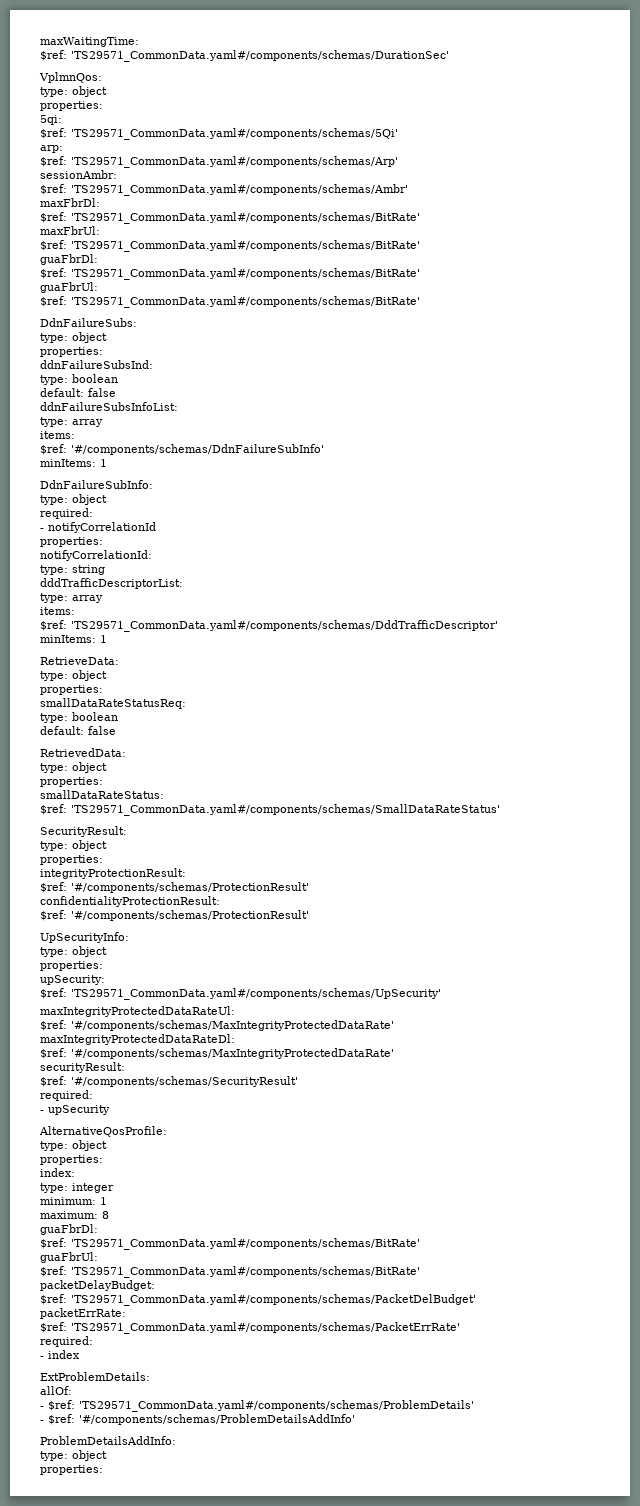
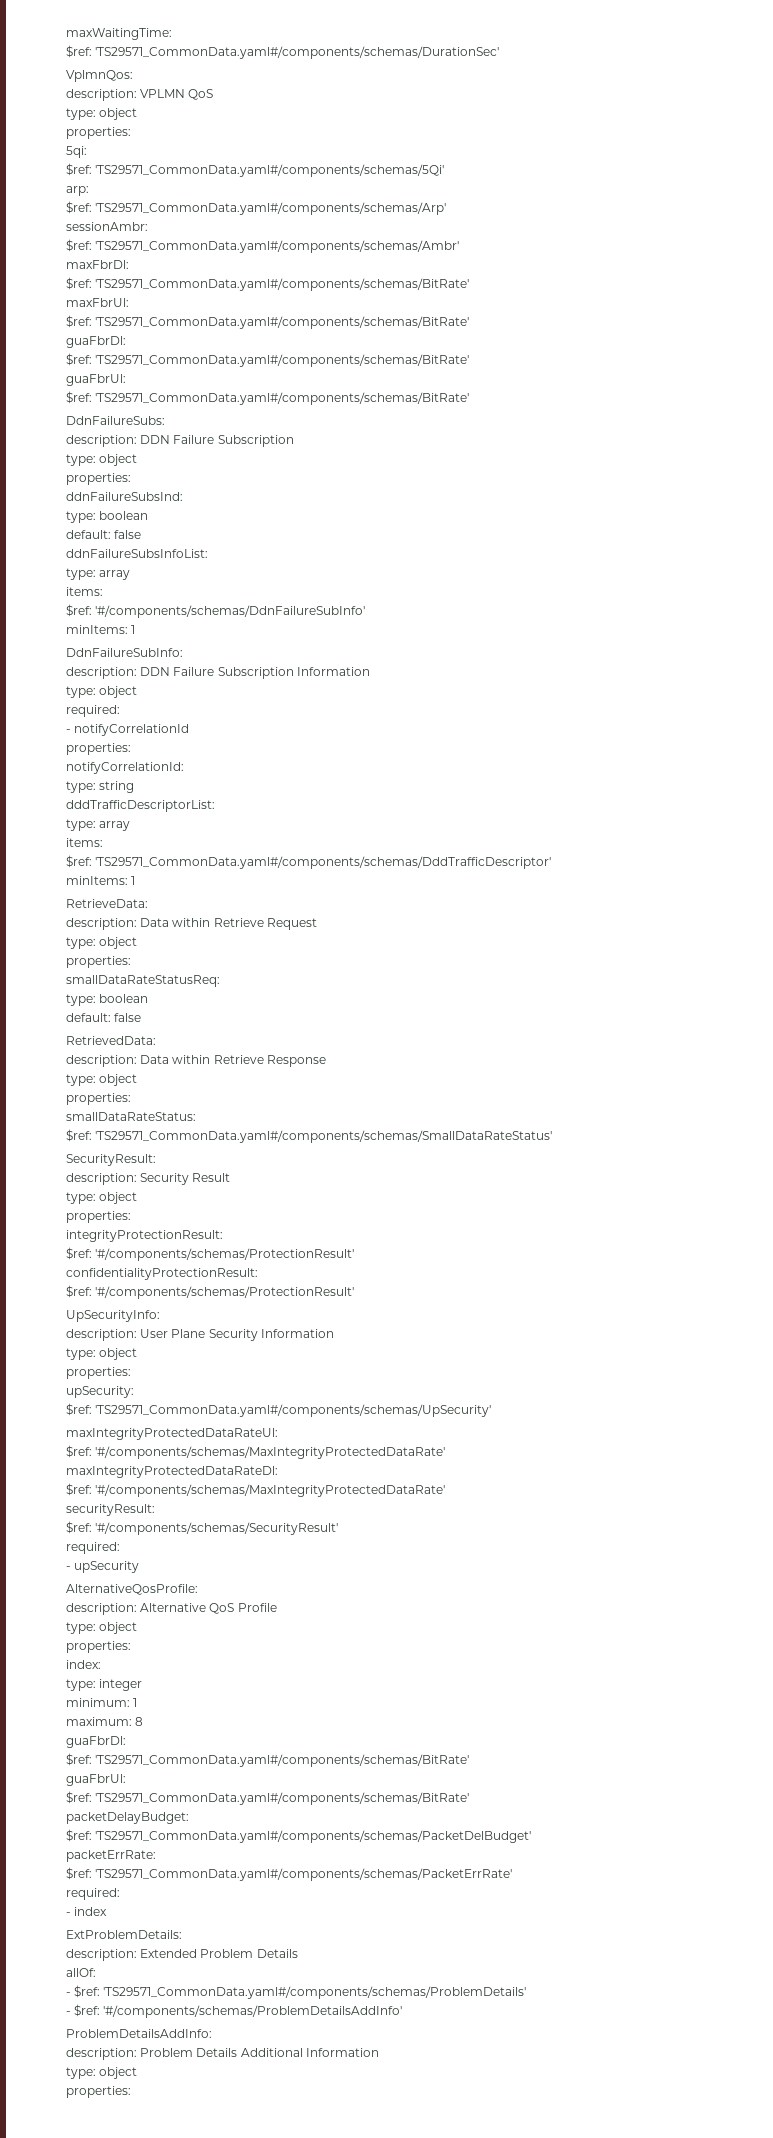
(102, 77) none -> [66,89,214,101] // description: VPLMN QoS
(137, 322) none -> [66,435,294,447] // description: DDN Failure Subscription
(153, 484) none -> [66,667,370,679] // description: DDN Failure Subscription Information
(119, 661) none -> [66,918,317,930] // description: Data within Retrieve Request
(126, 752) none -> [66,1055,326,1067] // description: Data within Retrieve Response
(127, 831) none -> [66,1173,231,1185] // description: Security Result
(129, 937) none -> [66,1329,334,1341] // description: User Plane Security Information
(167, 1131) none -> [66,1603,277,1615] // description: Alternative QoS Profile
(150, 1376) none -> [66,1949,298,1961] // description: Extended Problem Details
(176, 1440) none -> [66,2048,379,2060] // description: Problem Details Additional Information

